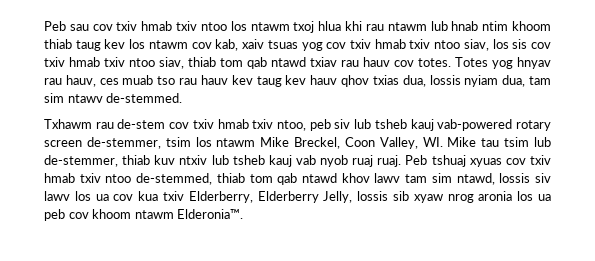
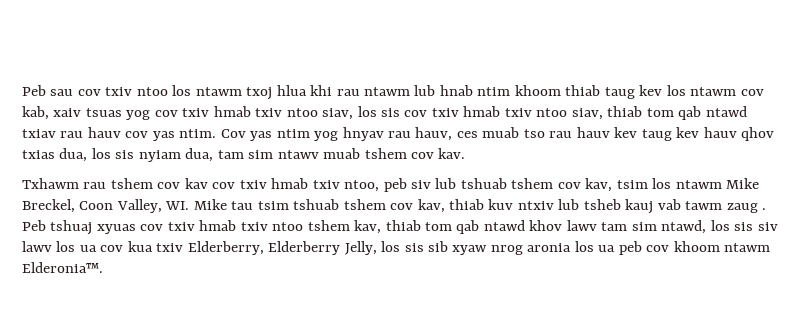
[141,21,198,31] hmab txiv -> (133, 91) none
[418,57,488,67] totes. Totes -> [152,129,310,141] yas ntim. Cov yas ntim
[429,75,461,85] lossis -> [91,148,135,159] los sis
[106,93,183,103] de-stemmed. -> [323,148,466,159] muab tshem cov kav.
[117,119,166,129] de-stem -> [110,178,208,189] tshem cov kav
[374,119,552,131] [44,137,161,149] tsheb kauj vab-powered rotary screen de-stemmer, -> [460,178,613,192] tshuab tshem cov kav,
[534,137,552,147] [44,155,118,167] lub de-stemmer, -> [293,199,445,213] tshuab tshem cov kav,
[320,155,402,167] nyob ruaj ruaj. -> [685,201,767,213] tawm zaug .
[136,173,213,185] de-stemmed, -> [307,220,382,234] tshem kav,
[499,173,531,183] lossis -> [710,220,754,231] los sis
[357,191,389,201] lossis -> [381,241,424,252] los sis

